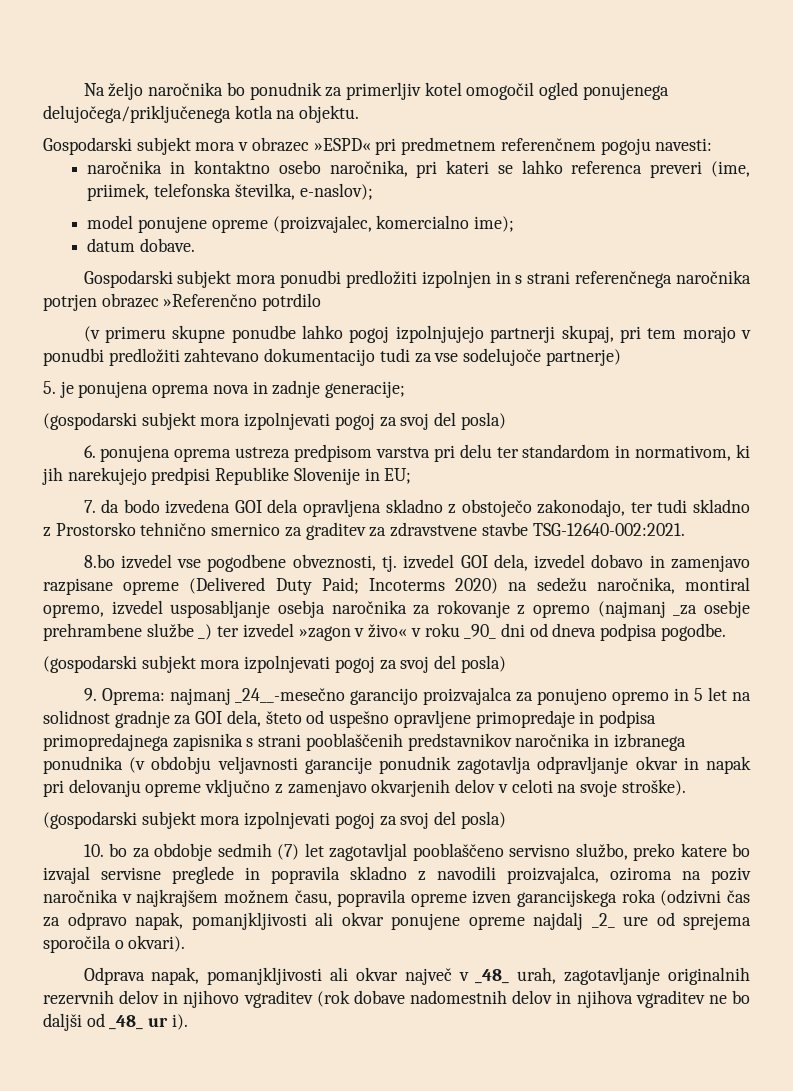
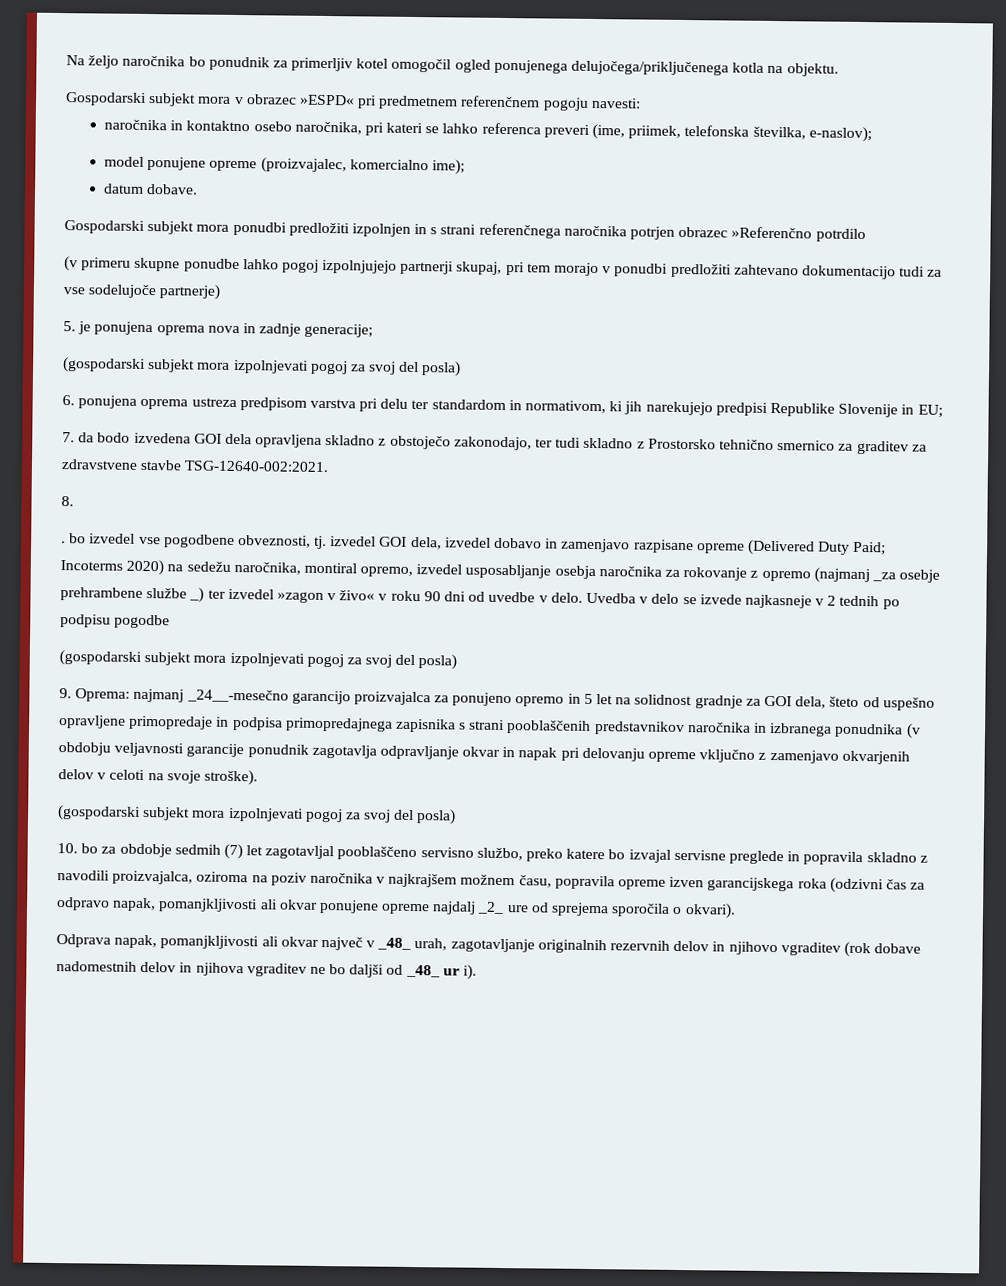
[83,554,115,568] 8.bo -> [61,496,74,507] [61,533,87,544] 8. // . bo
[464,624,497,639] _90_ -> [423,591,441,602] 90
[552,623,726,641] dneva podpisa pogodbe. -> [488,591,900,610] [60,614,171,629] uvedbe v delo. Uvedba v delo se izvede najkasneje v 2 tednih po podpisu pogodbe

